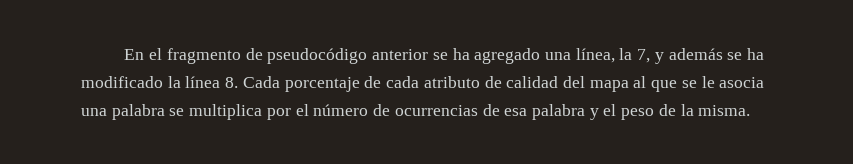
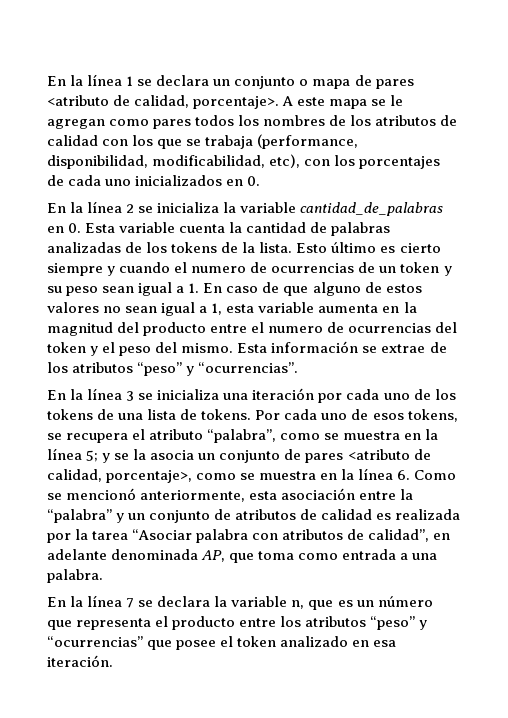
[124,48,765,64] [81,76,765,92] [81,104,751,120] En el fragmento de pseudocódigo anterior se ha agregado una línea, la 7, y además se ha modificado la línea 8. Cada porcentaje de cada atributo de calidad del mapa al que se le asocia una palabra se multiplica por el número de ocurrencias de esa palabra y el peso de la misma. -> [47,74,414,89] [47,95,404,109] [47,115,458,129] [47,134,359,149] [47,154,441,169] [47,175,261,186] [47,201,444,216] [47,222,391,236] [47,242,441,253] [47,262,452,276] [47,282,422,296] [47,302,417,316] [47,322,458,336] [47,341,447,356] [47,362,299,376] [47,388,456,403] [47,409,458,422] [47,429,439,443] [47,448,431,463] [47,468,457,483] [47,488,414,502] [47,509,461,523] [47,529,451,543] [47,549,438,563] [47,569,103,583] [47,595,433,610] [47,616,428,630] [47,636,397,650] [47,655,113,667] En la línea 1 se declara un conjunto o mapa de pares <atributo de calidad, porcentaje>. A este mapa se le agregan como pares todos los nombres de los atributos de calidad con los que se trabaja (performance, disponibilidad, modificabilidad, etc), con los porcentajes de cada uno inicializados en 0. // En la línea 2 se inicializa la variable cantidad_de_palabras en 0. Esta variable cuenta la cantidad de palabras analizadas de los tokens de la lista. Esto último es cierto siempre y cuando el numero de ocurrencias de un token y su peso sean igual a 1. En caso de que alguno de estos valores no sean igual a 1, esta variable aumenta en la magnitud del producto entre el numero de ocurrencias del token y el peso del mismo. Esta información se extrae de los atributos “peso” y “ocurrencias”. // En la línea 3 se inicializa una iteración por cada uno de los tokens de una lista de tokens. Por cada uno de esos tokens, se recupera el atributo “palabra”, como se muestra en la línea 5; y se la asocia un conjunto de pares <atributo de calidad, porcentaje>, como se muestra en la línea 6. Como se mencionó anteriormente, esta asociación entre la “palabra” y un conjunto de atributos de calidad es realizada por la tarea “Asociar palabra con atributos de calidad”, en adelante denominada AP, que toma como entrada a una palabra. // En la línea 7 se declara la variable n, que es un número que representa el producto entre los atributos “peso” y “ocurrencias” que posee el token analizado en esa iteración.

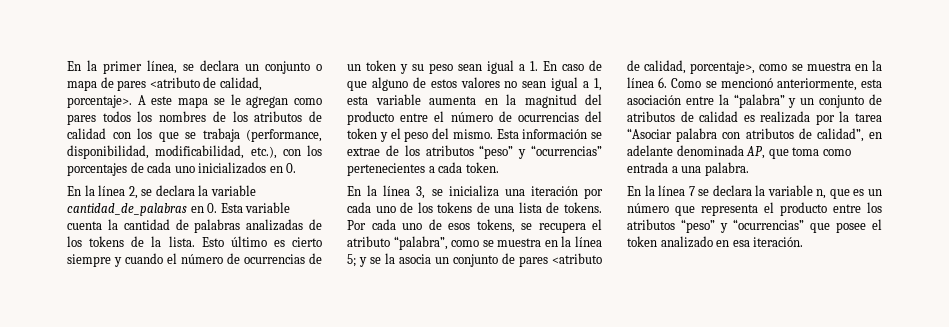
[47,74,134,86] En la línea 1 -> [67,60,177,74] En la primer línea,
[269,154,301,168] etc), -> [250,146,277,159] etc.),
[126,202,220,213] 2 se inicializa -> [128,185,195,199] 2, se declara
[191,266,247,273] numero -> [181,254,223,264] número
[268,326,324,333] numero -> [450,112,493,122] número
[198,362,299,373] [47,388,135,401] “ocurrencias”. // En la línea 3 -> [531,145,602,156] [347,162,499,176] [347,185,426,199] “ocurrencias” pertenecientes a cada token. // En la línea 3,

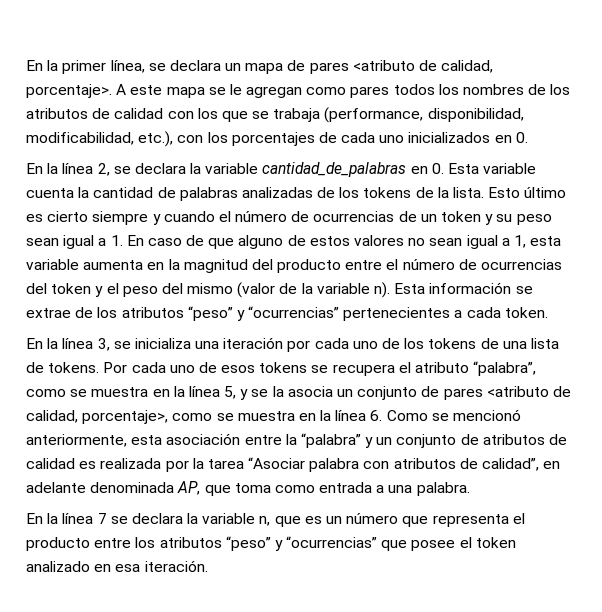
[265,61,322,74] conjunto o -> (242, 67) none
[452,129,493,139] mismo. -> [187,282,391,298] mismo (valor de la variable n).
[476,219,515,233] tokens, -> [259,362,308,373] tokens
[347,254,356,267] 5; -> [224,386,237,399] 5,

